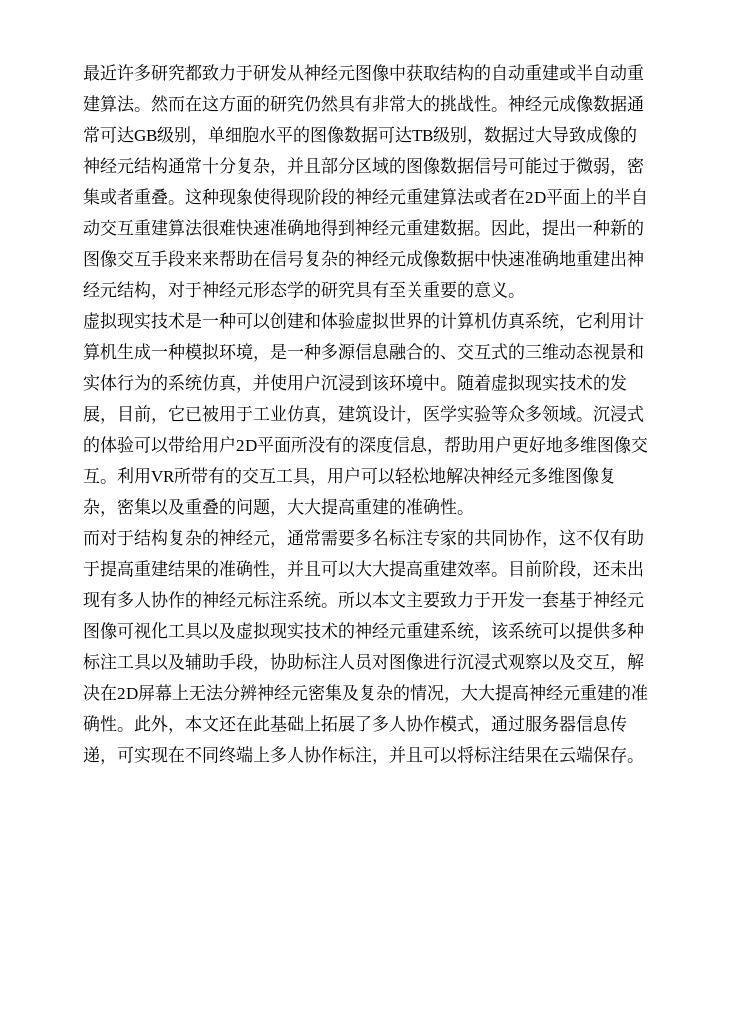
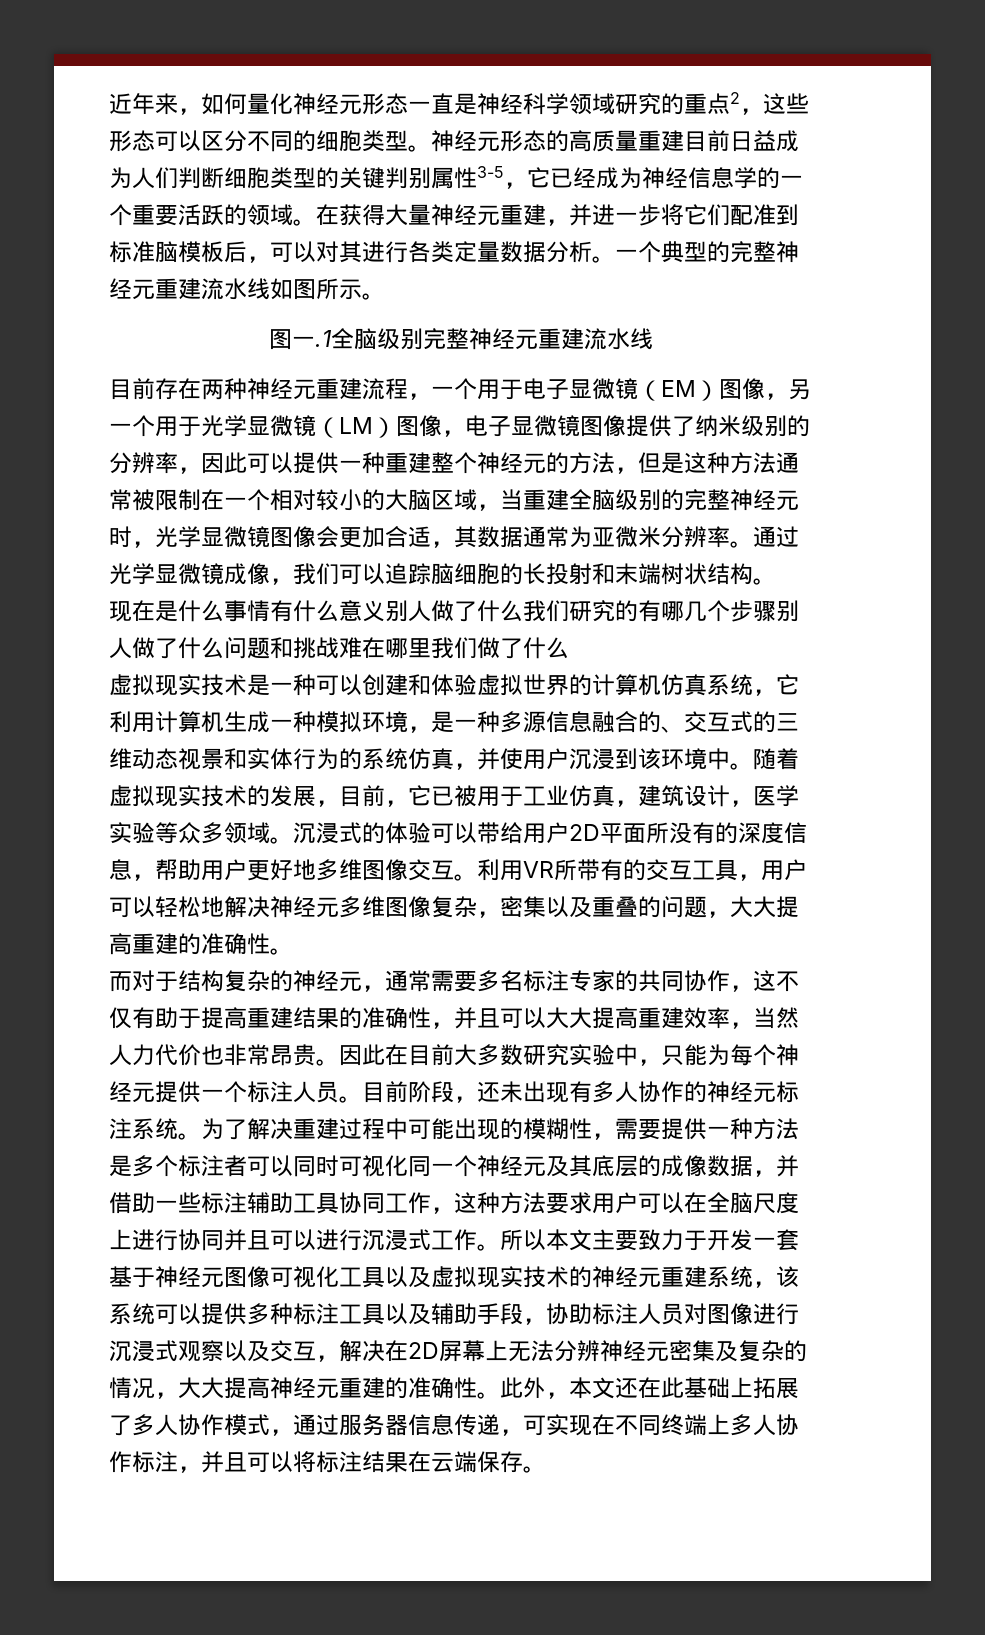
[83,64,644,82] [83,95,644,113] [83,126,637,145] [83,157,644,176] [83,188,648,206] [83,219,644,238] [83,250,644,268] [83,281,525,300] 最近许多研究都致力于研发从神经元图像中获取结构的自动重建或半自动重建算法。然而在这方面的研究仍然具有非常大的挑战性。神经元成像数据通常可达GB级别，单细胞水平的图像数据可达TB级别，数据过大导致成像的神经元结构通常十分复杂，并且部分区域的图像数据信号可能过于微弱，密集或者重叠。这种现象使得现阶段的神经元重建算法或者在2D平面上的半自动交互重建算法很难快速准确地得到神经元重建数据。因此，提出一种新的图像交互手段来来帮助在信号复杂的神经元成像数据中快速准确地重建出神经元结构，对于神经元形态学的研究具有至关重要的意义。 -> [109,92,740,115] [740,93,809,115] [109,130,799,152] [109,166,504,189] [504,167,803,189] [109,204,799,226] [109,241,799,263] [109,278,385,300] [268,328,653,350] [109,378,811,401] [109,415,810,438] [109,452,799,474] [109,489,799,511] [109,526,799,548] [109,563,776,585] [109,600,799,622] [109,637,569,659] 近年来，如何量化神经元形态一直是神经科学领域研究的重点2，这些形态可以区分不同的细胞类型。神经元形态的高质量重建目前日益成为人们判断细胞类型的关键判别属性3-5，它已经成为神经信息学的一个重要活跃的领域。在获得大量神经元重建，并进一步将它们配准到标准脑模板后，可以对其进行各类定量数据分析。一个典型的完整神经元重建流水线如图所示。 // 图一.1全脑级别完整神经元重建流水线 // 目前存在两种神经元重建流程，一个用于电子显微镜（EM）图像，另一个用于光学显微镜（LM）图像，电子显微镜图像提供了纳米级别的分辨率，因此可以提供一种重建整个神经元的方法，但是这种方法通常被限制在一个相对较小的大脑区域，当重建全脑级别的完整神经元时，光学显微镜图像会更加合适，其数据通常为亚微米分辨率。通过光学显微镜成像，我们可以追踪脑细胞的长投射和末端树状结构。 // 现在是什么事情有什么意义别人做了什么我们研究的有哪几个步骤别人做了什么问题和挑战难在哪里我们做了什么
(491, 568) none -> [730,1007,799,1029] [109,1044,799,1066] [109,1081,339,1103] ，当然人力代价也非常昂贵。因此在目前大多数研究实验中，只能为每个神经元提供一个标注人员
(338, 605) none -> [201,1118,799,1140] [109,1155,799,1177] [109,1192,799,1214] [109,1229,500,1251] 为了解决重建过程中可能出现的模糊性，需要提供一种方法是多个标注者可以同时可视化同一个神经元及其底层的成像数据，并借助一些标注辅助工具协同工作，这种方法要求用户可以在全脑尺度上进行协同并且可以进行沉浸式工作。

